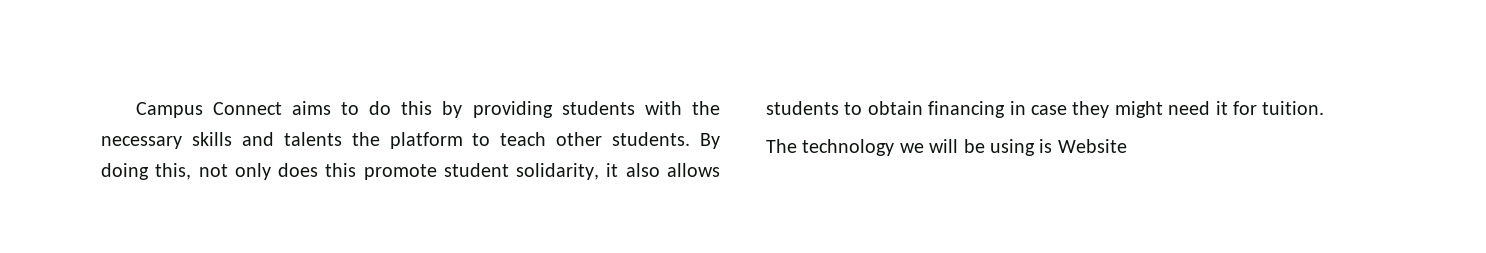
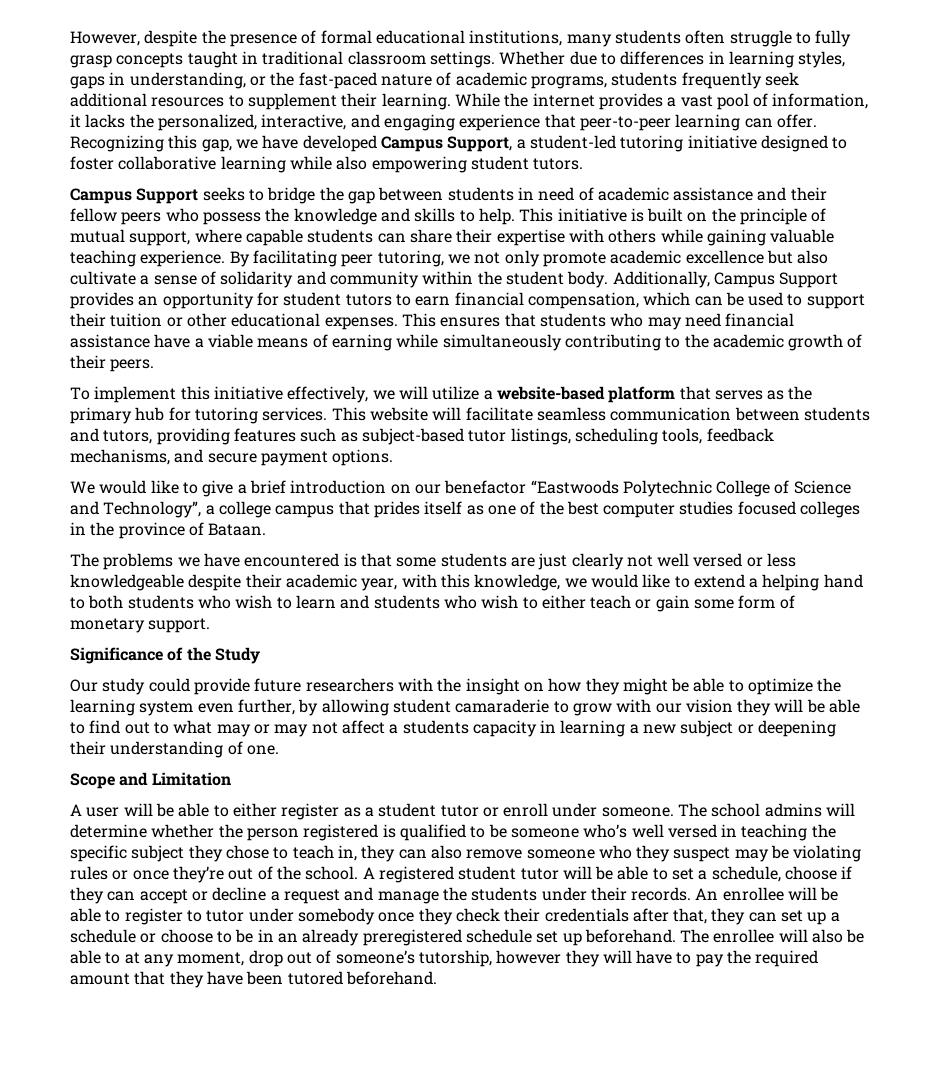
[135,101,720,118] [101,132,720,149] [101,163,720,180] [766,101,1325,118] [766,139,1127,156] Campus Connect aims to do this by providing students with the necessary skills and talents the platform to teach other students. By doing this, not only does this promote student solidarity, it also allows students to obtain financing in case they might need it for tuition. // The technology we will be using is Website -> [70,30,852,47] [70,51,846,68] [70,72,799,89] [70,93,869,110] [70,114,817,131] [70,135,848,152] [70,156,584,173] [70,187,827,204] [70,208,827,225] [70,229,835,246] [70,250,829,267] [70,271,839,288] [70,292,865,309] [70,313,795,330] [70,334,863,351] [70,355,155,372] [70,386,813,403] [70,407,870,424] [70,428,774,445] [70,449,394,466] [70,480,851,497] [70,501,861,518] [70,522,267,539] [70,553,797,570] [70,574,863,591] [70,595,795,612] [70,618,211,633] [70,647,260,664] [70,678,842,695] [70,699,861,716] [70,720,837,737] [70,741,279,758] [70,772,231,789] [70,803,856,820] [70,824,836,841] [70,845,862,862] [70,866,853,883] [70,887,839,904] [70,908,840,925] [70,929,865,946] [70,950,819,967] [70,971,437,988] However, despite the presence of formal educational institutions, many students often struggle to fully grasp concepts taught in traditional classroom settings. Whether due to differences in learning styles, gaps in understanding, or the fast-paced nature of academic programs, students frequently seek additional resources to supplement their learning. While the internet provides a vast pool of information, it lacks the personalized, interactive, and engaging experience that peer-to-peer learning can offer. Recognizing this gap, we have developed Campus Support, a student-led tutoring initiative designed to foster collaborative learning while also empowering student tutors. // Campus Support seeks to bridge the gap between students in need of academic assistance and their fellow peers who possess the knowledge and skills to help. This initiative is built on the principle of mutual support, where capable students can share their expertise with others while gaining valuable teaching experience. By facilitating peer tutoring, we not only promote academic excellence but also cultivate a sense of solidarity and community within the student body. Additionally, Campus Support provides an opportunity for student tutors to earn financial compensation, which can be used to support their tuition or other educational expenses. This ensures that students who may need financial assistance have a viable means of earning while simultaneously contributing to the academic growth of their peers. // To implement this initiative effectively, we will utilize a website-based platform that serves as the primary hub for tutoring services. This website will facilitate seamless communication between students and tutors, providing features such as subject-based tutor listings, scheduling tools, feedback mechanisms, and secure payment options. // We would like to give a brief introduction on our benefactor “Eastwoods Polytechnic College of Science and Technology”, a college campus that prides itself as one of the best computer studies focused colleges in the province of Bataan. // The problems we have encountered is that some students are just clearly not well versed or less knowledgeable despite their academic year, with this knowledge, we would like to extend a helping hand to both students who wish to learn and students who wish to either teach or gain some form of monetary support. // Significance of the Study // Our study could provide future researchers with the insight on how they might be able to optimize the learning system even further, by allowing student camaraderie to grow with our vision they will be able to find out to what may or may not affect a students capacity in learning a new subject or deepening their understanding of one. // Scope and Limitation // A user will be able to either register as a student tutor or enroll under someone. The school admins will determine whether the person registered is qualified to be someone who’s well versed in teaching the specific subject they chose to teach in, they can also remove someone who they suspect may be violating rules or once they’re out of the school. A registered student tutor will be able to set a schedule, choose if they can accept or decline a request and manage the students under their records. An enrollee will be able to register to tutor under somebody once they check their credentials after that, they can set up a schedule or choose to be in an already preregistered schedule set up beforehand. The enrollee will also be able to at any moment, drop out of someone’s tutorship, however they will have to pay the required amount that they have been tutored beforehand.

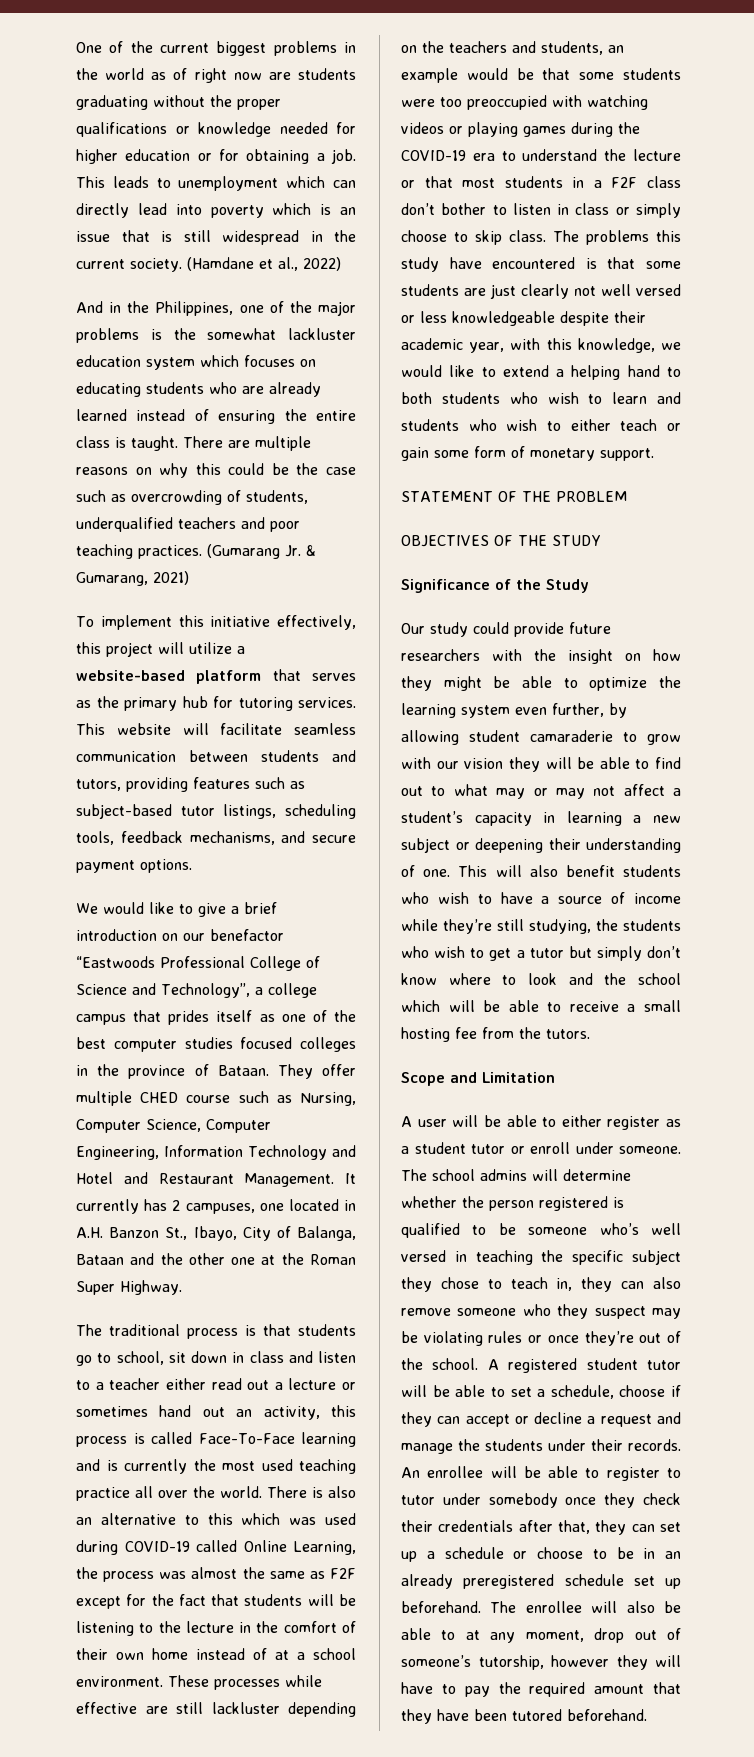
[70,30,852,47] [70,51,846,68] [70,72,799,89] [70,93,869,110] [70,114,817,131] [70,135,848,152] [70,156,584,173] [70,187,827,204] [70,208,827,225] [70,229,835,246] [70,250,829,267] [70,271,839,288] [70,292,865,309] [70,313,795,330] [70,334,863,351] [70,355,155,372] However, despite the presence of formal educational institutions, many students often struggle to fully grasp concepts taught in traditional classroom settings. Whether due to differences in learning styles, gaps in understanding, or the fast-paced nature of academic programs, students frequently seek additional resources to supplement their learning. While the internet provides a vast pool of information, it lacks the personalized, interactive, and engaging experience that peer-to-peer learning can offer. Recognizing this gap, we have developed Campus Support, a student-led tutoring initiative designed to foster collaborative learning while also empowering student tutors. // Campus Support seeks to bridge the gap between students in need of academic assistance and their fellow peers who possess the knowledge and skills to help. This initiative is built on the principle of mutual support, where capable students can share their expertise with others while gaining valuable teaching experience. By facilitating peer tutoring, we not only promote academic excellence but also cultivate a sense of solidarity and community within the student body. Additionally, Campus Support provides an opportunity for student tutors to earn financial compensation, which can be used to support their tuition or other educational expenses. This ensures that students who may need financial assistance have a viable means of earning while simultaneously contributing to the academic growth of their peers. -> [76,41,356,56] [76,68,356,83] [76,95,281,110] [76,122,356,137] [76,149,357,164] [76,176,356,191] [76,203,356,218] [76,230,356,245] [76,257,341,272] [76,301,356,316] [76,328,356,343] [76,355,316,370] [76,382,321,397] [76,409,356,424] [76,436,311,451] [76,463,357,478] [76,490,308,505] [76,517,300,532] [76,544,316,559] [76,571,189,586] One of the current biggest problems in the world as of right now are students graduating without the proper qualifications or knowledge needed for higher education or for obtaining a job. This leads to unemployment which can directly lead into poverty which is an issue that is still widespread in the current society. (Hamdane et al., 2022) // And in the Philippines, one of the major problems is the somewhat lackluster education system which focuses on educating students who are already learned instead of ensuring the entire class is taught. There are multiple reasons on why this could be the case such as overcrowding of students, underqualified teachers and poor teaching practices. (Gumarang Jr. & Gumarang, 2021)
[372,390,395,400] we -> [76,642,153,657] this project
[622,480,712,497] Polytechnic -> [160,956,245,968] Professional
[70,553,200,570] // The problems we -> [277,1064,356,1079] [76,1091,356,1106] [76,1119,271,1133] [76,1145,356,1160] [76,1172,356,1187] [76,1199,356,1214] [76,1226,356,1241] [76,1253,356,1265] [76,1280,182,1295] [76,1324,356,1339] [76,1351,356,1366] [76,1378,356,1390] [76,1405,356,1420] [76,1432,356,1447] [76,1459,356,1474] [76,1486,356,1501] [76,1513,356,1525] [76,1540,356,1555] [76,1567,356,1582] [76,1594,356,1609] [76,1621,356,1636] [76,1648,356,1660] [76,1675,322,1690] [76,1702,356,1717] [401,41,624,55] [401,68,681,83] [401,95,648,110] [401,122,640,137] [401,149,681,161] [401,176,681,188] [401,203,681,218] [401,230,681,245] [401,257,439,272] They offer multiple CHED course such as Nursing, Computer Science, Computer Engineering, Information Technology and Hotel and Restaurant Management. It currently has 2 campuses, one located in A.H. Banzon St., Ibayo, City of Balanga, Bataan and the other one at the Roman Super Highway. // The traditional process is that students go to school, sit down in class and listen to a teacher either read out a lecture or sometimes hand out an activity, this process is called Face-To-Face learning and is currently the most used teaching practice all over the world. There is also an alternative to this which was used during COVID-19 called Online Learning, the process was almost the same as F2F except for the fact that students will be listening to the lecture in the comfort of their own home instead of at a school environment. These processes while effective are still lackluster depending on the teachers and students, an example would be that some students were too preoccupied with watching videos or playing games during the COVID-19 era to understand the lecture or that most students in a F2F class don’t bother to listen in class or simply choose to skip class. The problems this study
(211, 625) none -> [401,491,627,502] [401,535,601,547] // STATEMENT OF THE PROBLEM // OBJECTIVES OF THE STUDY
[402,720,469,734] students -> [401,811,463,823] student’s
(279, 750) none -> [458,865,681,877] [401,892,681,904] [401,919,681,934] [401,946,681,961] [401,973,681,985] [401,1000,681,1012] [401,1027,590,1042] This will also benefit students who wish to have a source of income while they’re still studying, the students who wish to get a tutor but simply don’t know where to look and the school which will be able to receive a small hosting fee from the tutors.

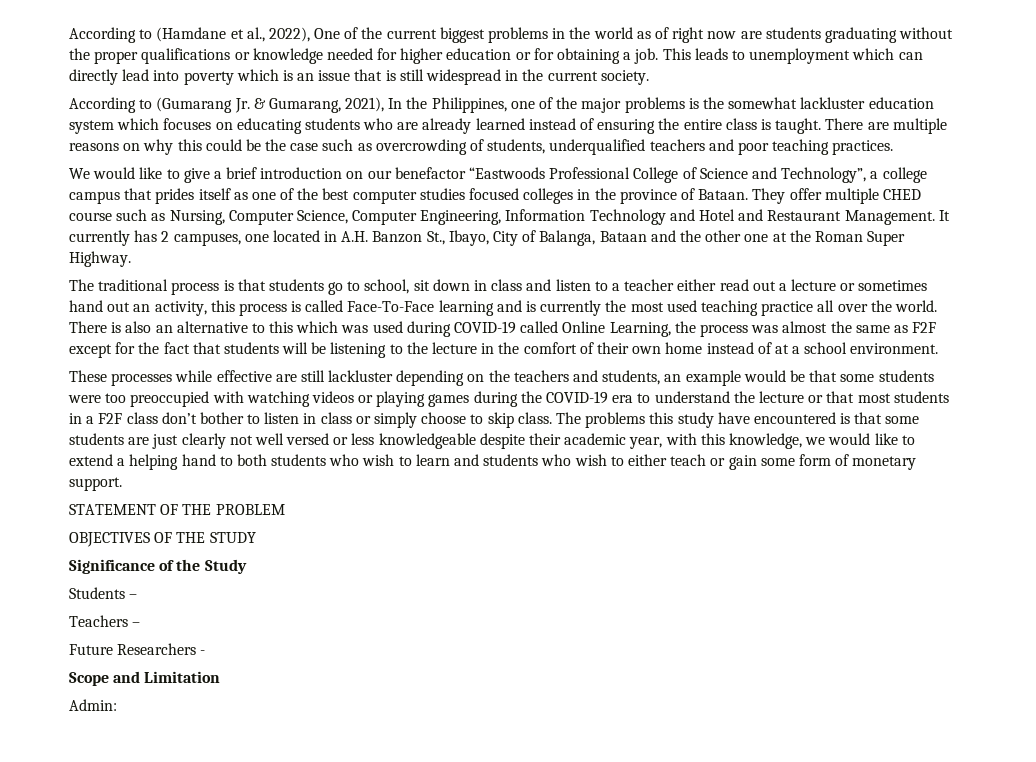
(76, 47) none -> [69,27,310,43] According to (Hamdane et al., 2022),
[187,257,341,271] [76,301,122,313] (Hamdane et al., 2022) // And in -> [69,97,403,113] // According to (Gumarang Jr. & Gumarang, 2021), In
[207,544,316,559] [76,571,189,586] [76,615,356,630] [76,642,245,657] [76,669,356,684] [76,696,356,711] [76,723,356,735] [76,750,356,762] [76,777,305,792] [76,804,356,819] [76,831,356,845] [76,859,192,873] (Gumarang Jr. & Gumarang, 2021) // To implement this initiative effectively, this project will utilize a website-based platform that serves as the primary hub for tutoring services. This website will facilitate seamless communication between students and tutors, providing features such as subject-based tutor listings, scheduling tools, feedback mechanisms, and secure payment options. -> (894, 147) none
(163, 1681) none -> (939, 348) //
[401,622,611,637] [401,649,681,664] [401,676,681,691] [401,703,627,718] [401,730,681,745] [401,757,681,772] [401,784,681,799] [401,811,681,826] [401,838,681,853] [401,865,681,877] [401,892,681,904] [401,919,681,934] [401,946,681,961] [401,973,681,985] [401,1000,681,1012] [401,1027,590,1042] [401,1072,555,1086] [401,1115,681,1130] [401,1142,681,1154] [401,1169,631,1181] [401,1196,624,1211] [401,1223,681,1238] [401,1250,681,1265] [401,1277,681,1292] [401,1304,681,1319] [401,1331,681,1346] [401,1358,681,1373] [401,1385,681,1399] [401,1412,681,1427] [401,1439,681,1454] [401,1466,681,1481] [401,1493,681,1508] [401,1520,681,1535] [401,1547,681,1562] [401,1574,681,1589] [401,1601,681,1613] [401,1628,681,1643] [401,1655,681,1670] [401,1682,681,1697] [401,1709,647,1724] Our study could provide future researchers with the insight on how they might be able to optimize the learning system even further, by allowing student camaraderie to grow with our vision they will be able to find out to what may or may not affect a student’s capacity in learning a new subject or deepening their understanding of one. This will also benefit students who wish to have a source of income while they’re still studying, the students who wish to get a tutor but simply don’t know where to look and the school which will be able to receive a small hosting fee from the tutors. // Scope and Limitation // A user will be able to either register as a student tutor or enroll under someone. The school admins will determine whether the person registered is qualified to be someone who’s well versed in teaching the specific subject they chose to teach in, they can also remove someone who they suspect may be violating rules or once they’re out of the school. A registered student tutor will be able to set a schedule, choose if they can accept or decline a request and manage the students under their records. An enrollee will be able to register to tutor under somebody once they check their credentials after that, they can set up a schedule or choose to be in an already preregistered schedule set up beforehand. The enrollee will also be able to at any moment, drop out of someone’s tutorship, however they will have to pay the required amount that they have been tutored beforehand. -> [69,587,138,599] [69,615,141,627] [69,643,206,655] [69,671,221,686] [69,699,117,711] Students – // Teachers – // Future Researchers - // Scope and Limitation // Admin:

